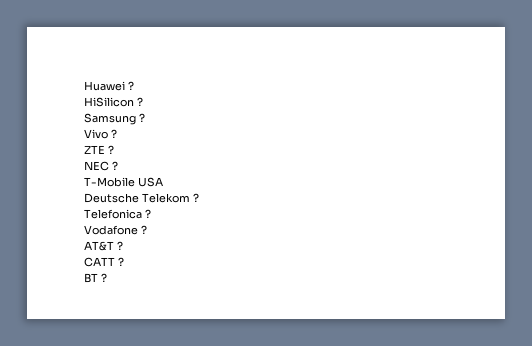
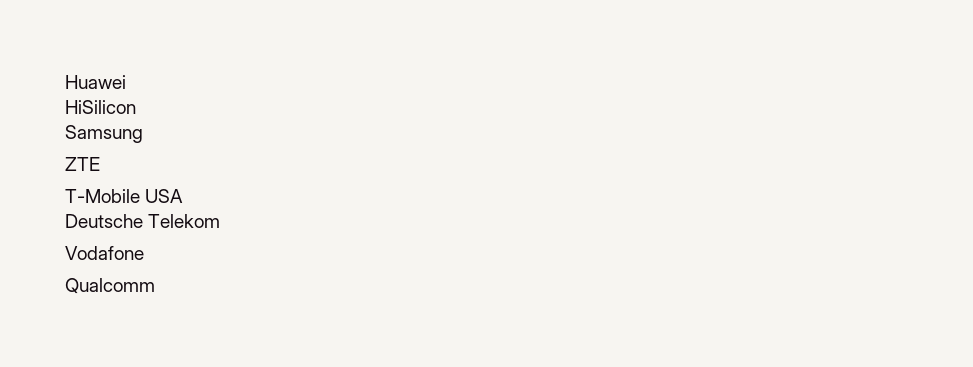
[128,81,134,90] ? -> (126, 82) none
[137,97,143,106] ? -> (136, 107) none
[139,113,145,122] [84,129,117,139] [84,145,114,154] [84,161,118,171] [84,177,163,187] [84,193,199,203] [84,209,151,219] [84,225,147,235] [84,241,123,251] [84,257,124,267] [84,273,107,283] ? // Vivo ? // ZTE ? // NEC ? // T-Mobile USA // Deutsche Telekom ? // Telefonica ? // Vodafone ? // AT&T ? // CATT ? // BT ? -> [65,157,100,171] [65,189,184,203] [65,214,221,228] [65,246,144,260] [65,278,155,294] // ZTE // T-Mobile USA // Deutsche Telekom // Vodafone // Qualcomm

